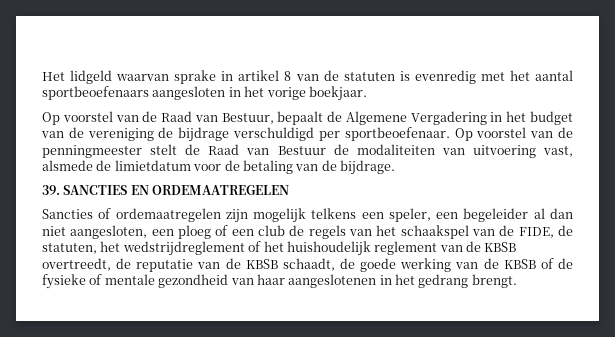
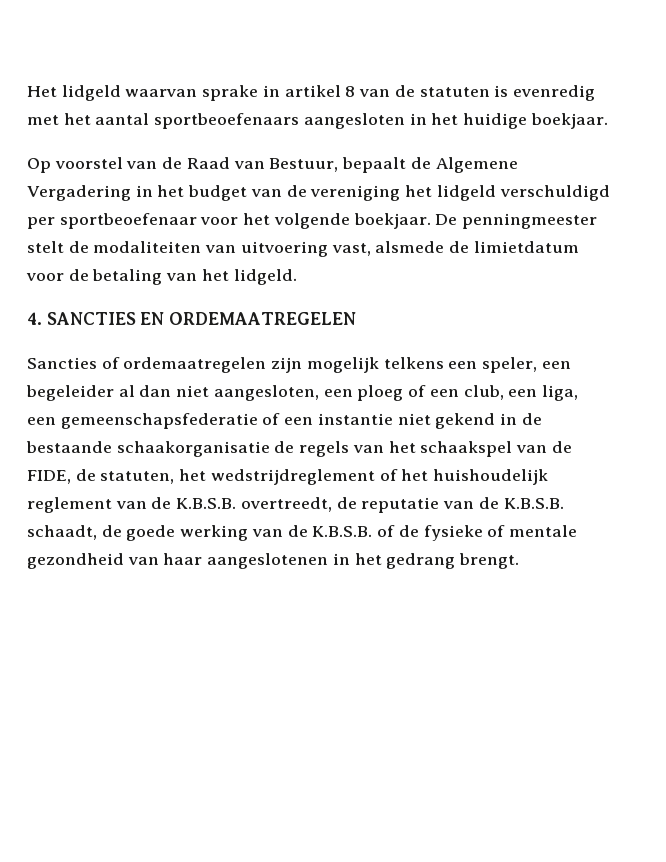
[266,87,306,100] vorige -> [463,113,528,129] huidige
[158,127,573,142] [42,144,326,158] de bijdrage verschuldigd per sportbeoefenaar. Op voorstel van de penningmeester stelt de Raad van Bestuur -> [405,185,610,201] [27,213,598,229] [27,241,64,253] het lidgeld verschuldigd per sportbeoefenaar voor het volgende boekjaar. De penningmeester stelt
[321,160,395,175] [42,185,60,195] de bijdrage. // 39. -> [201,269,297,285] [27,312,42,325] het lidgeld. // 4.
[258,225,285,236] club -> [463,385,578,401] [27,413,542,429] [26,441,270,457] club, een liga, een gemeenschapsfederatie of een instantie niet gekend in de bestaande schaakorganisatie
[484,242,517,252] KBSB -> [176,498,237,509] K.B.S.B.
[245,259,278,269] KBSB -> [503,498,564,509] K.B.S.B.
[503,259,536,269] KBSB -> [312,526,373,537] K.B.S.B.

